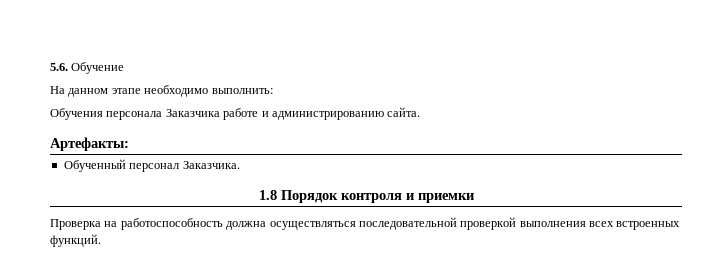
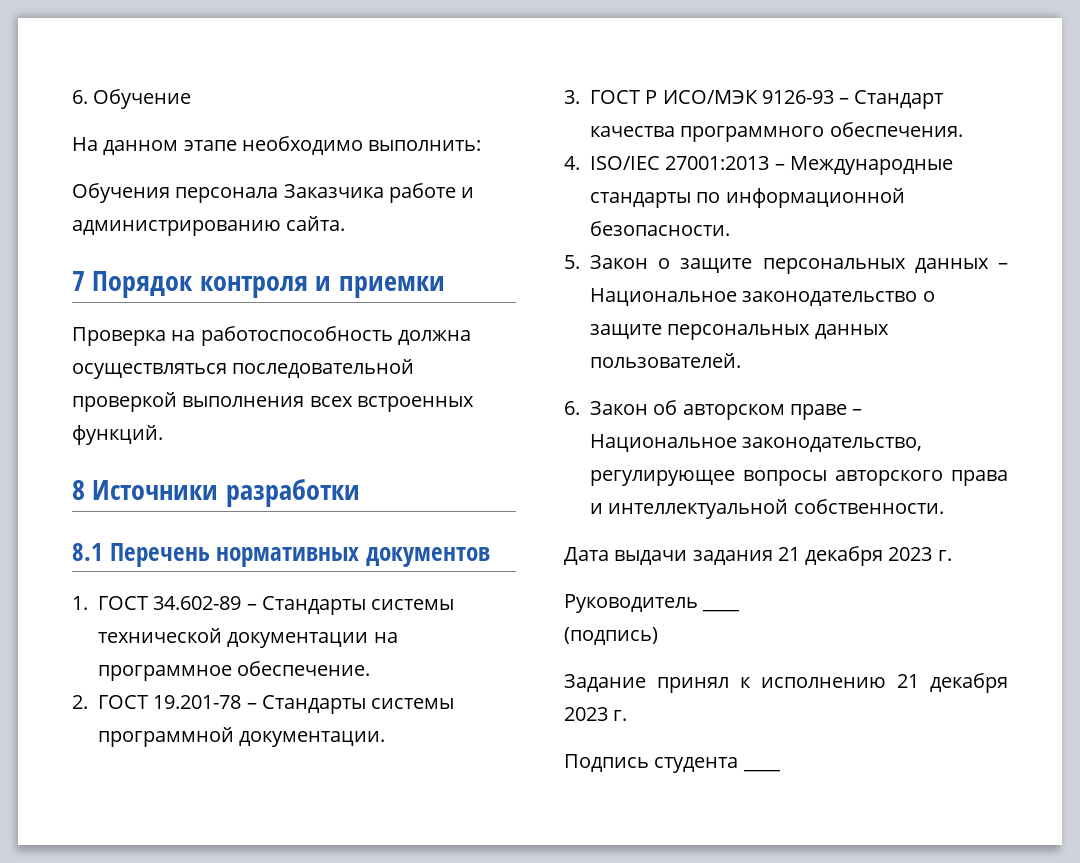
[50,63,68,71] 5.6. -> [72,90,88,104] 6.
[50,137,129,151] [63,159,240,172] [258,190,277,200] Артефакты: // Обученный персонал Заказчика. // 1.8 -> [72,271,85,291] 7
(101, 240) none -> [72,479,360,507] [72,543,490,567] [72,596,455,615] [98,628,398,648] [98,661,371,681] [72,695,455,714] [98,727,386,747] [564,90,944,109] [590,122,963,142] [564,156,953,175] [590,188,905,208] [590,221,731,236] [564,255,1008,274] [590,288,935,306] [590,324,889,340] [590,353,742,368] [564,400,863,420] [590,434,923,452] [590,470,1008,486] [590,499,944,519] [564,546,952,566] [564,594,740,613] [564,627,658,645] [564,673,1008,693] [564,707,628,721] [564,754,780,773] // 8 Источники разработки // 8.1 Перечень нормативных документов // 1. ГОСТ 34.602-89 – Стандарты системы технической документации на программное обеспечение. // 2. ГОСТ 19.201-78 – Стандарты системы программной документации. // 3. ГОСТ Р ИСО/МЭК 9126-93 – Стандарт качества программного обеспечения. // 4. ISO/IEC 27001:2013 – Международные стандарты по информационной безопасности. // 5. Закон о защите персональных данных – Национальное законодательство о защите персональных данных пользователей. // 6. Закон об авторском праве – Национальное законодательство, регулирующее вопросы авторского права и интеллектуальной собственности. // Дата выдачи задания 21 декабря 2023 г. // Руководитель ____ // (подпись) // Задание принял к исполнению 21 декабря 2023 г. // Подпись студента ____

